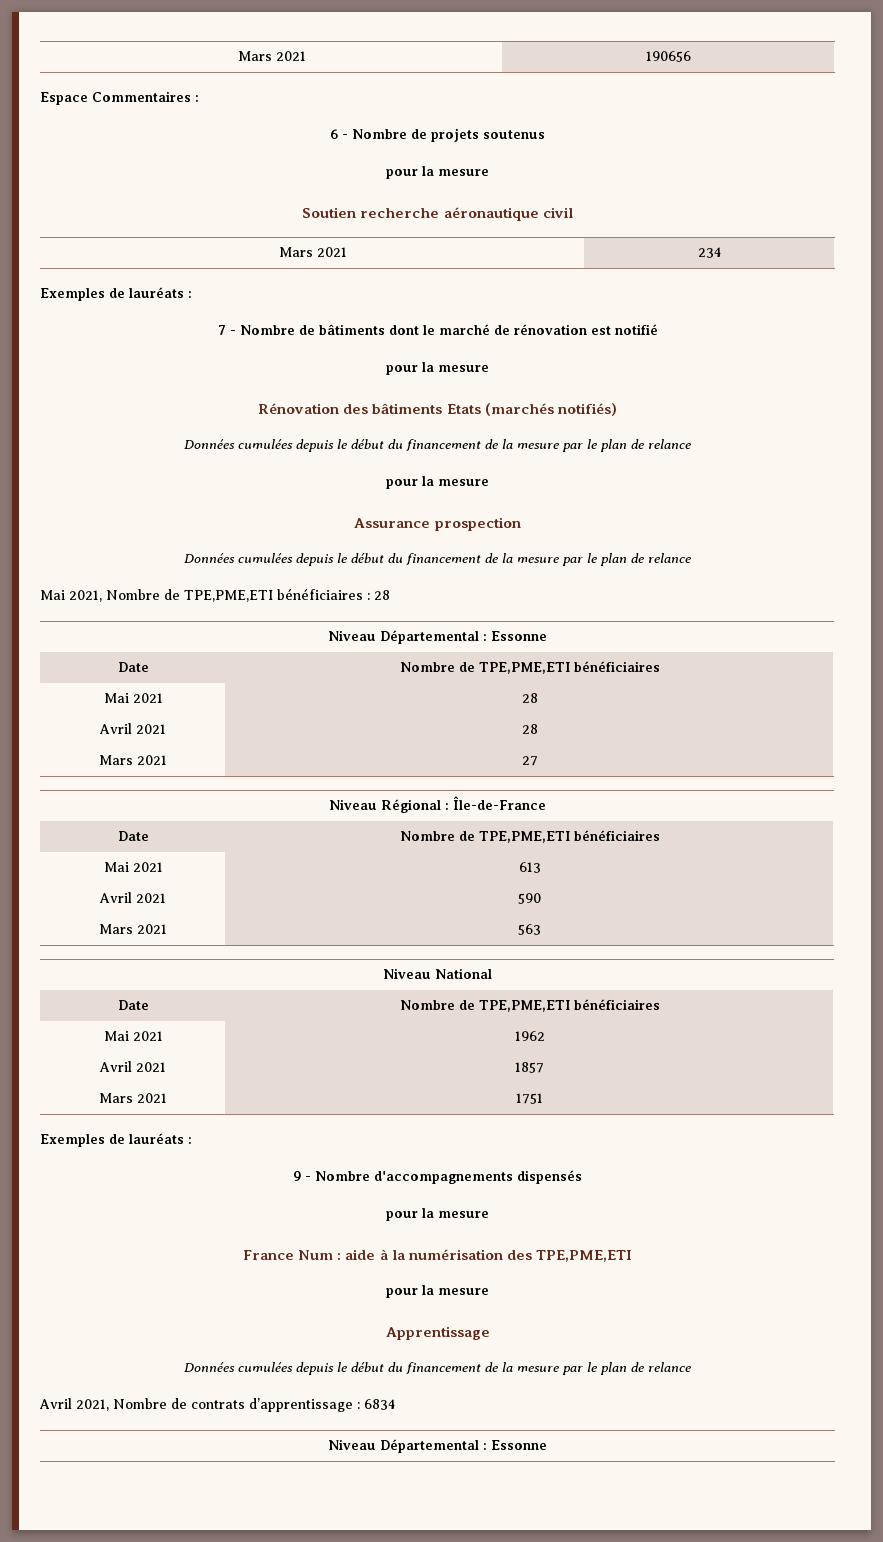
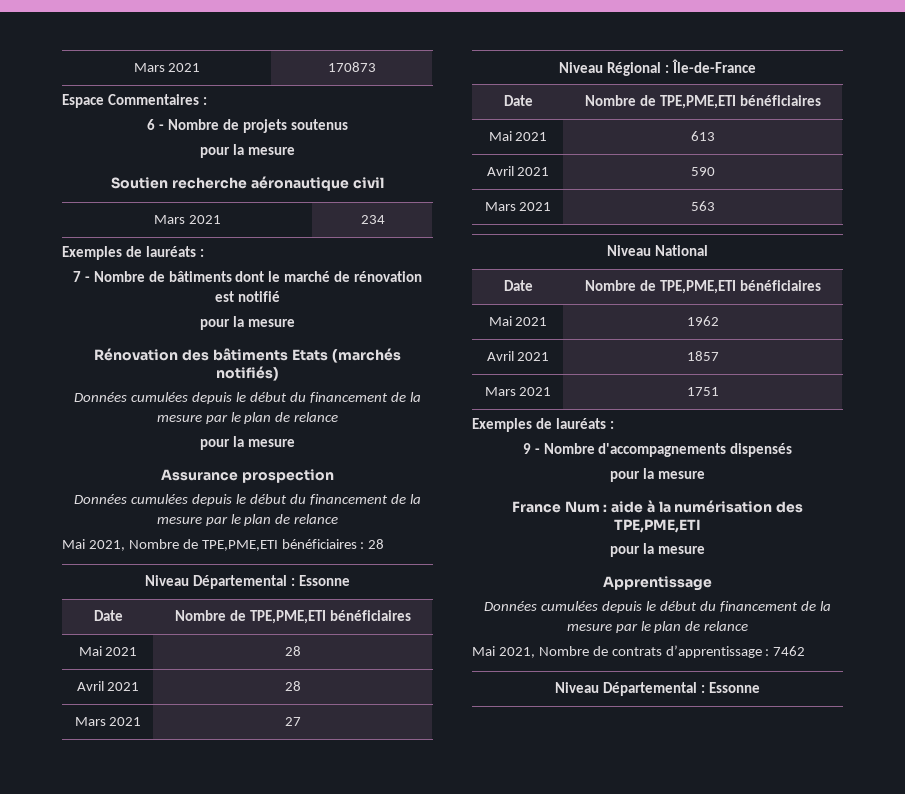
[237,51,306,61] [646,51,691,62] Mars 2021 | 190656 -> [133,63,201,72] [328,62,376,72] Mars 2021 | 170873
[39,1398,72,1409] Avril -> [472,646,495,656] Mai
[364,1399,395,1410] 6834 -> [773,646,806,656] 7462

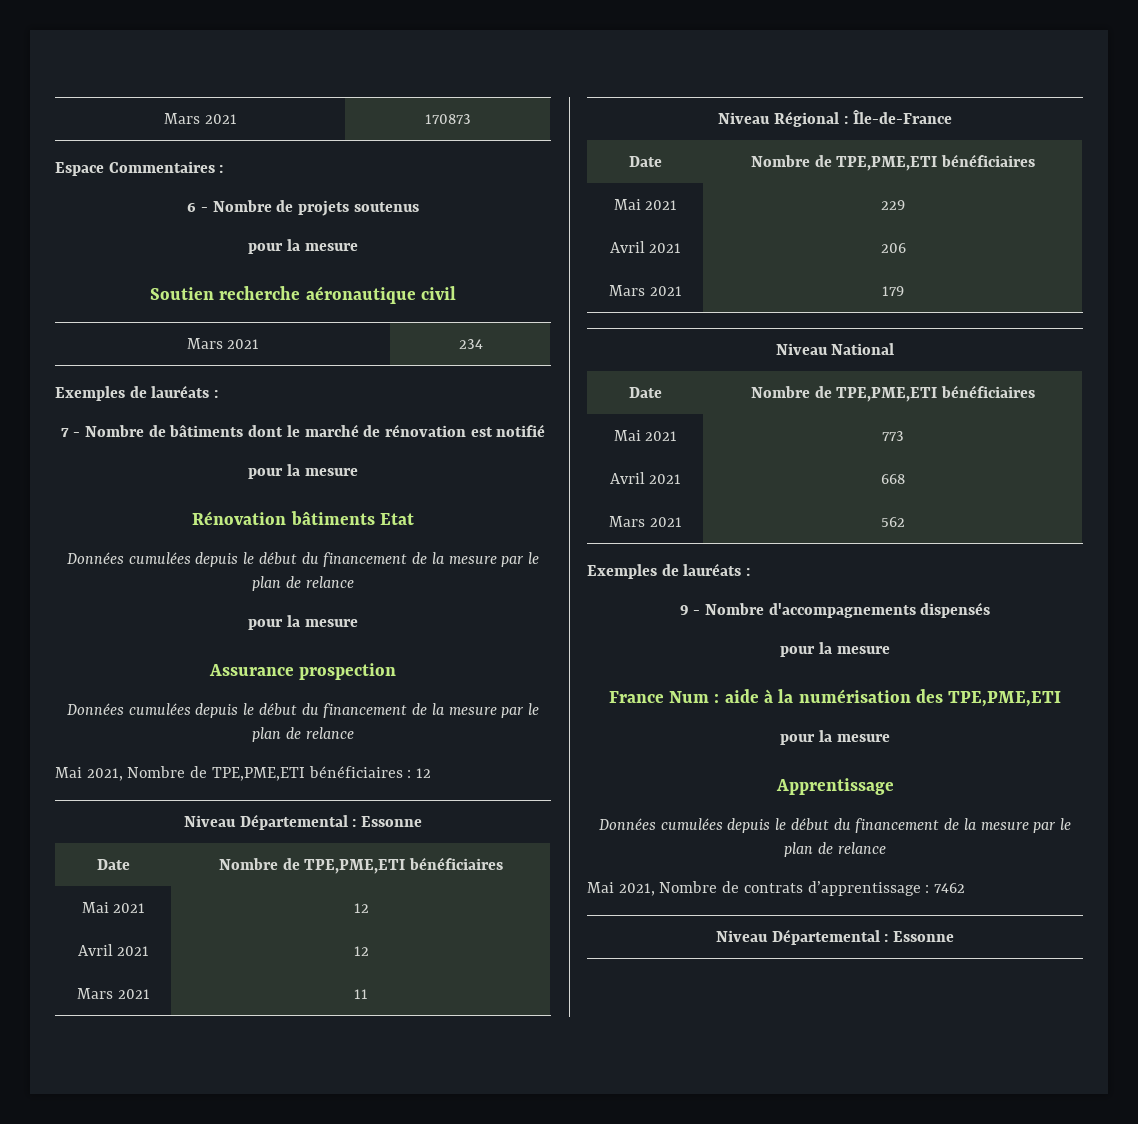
[182,348,401,363] [216,366,279,381] des bâtiments Etats (marchés notifiés) -> [290,511,414,525] bâtiments Etat
[368,539,385,549] 28 -> [416,768,432,778] 12
[285,646,301,656] [76,681,140,691] [285,681,301,691] [74,717,142,726] [285,717,301,726] 28 // Avril 2021 | 28 // Mars 2021 | 27 -> [353,903,369,913] [77,944,150,956] [353,946,369,956] [77,988,150,999] [354,989,368,999] 12 // Avril 2021 | 12 // Mars 2021 | 11
[691,131,715,141] [486,166,550,176] [691,167,715,176] [484,202,552,211] [691,201,715,211] 613 // Avril 2021 | 590 // Mars 2021 | 563 -> [881,200,905,210] [609,241,682,253] [880,243,906,253] [609,285,682,296] [882,286,904,296] 229 // Avril 2021 | 206 // Mars 2021 | 179
[687,316,719,326] [486,351,550,361] [687,351,719,361] [484,387,552,396] [687,387,719,396] 1962 // Avril 2021 | 1857 // Mars 2021 | 1751 -> [882,431,904,441] [609,472,682,484] [881,474,905,484] [609,516,682,527] [881,517,905,527] 773 // Avril 2021 | 668 // Mars 2021 | 562

